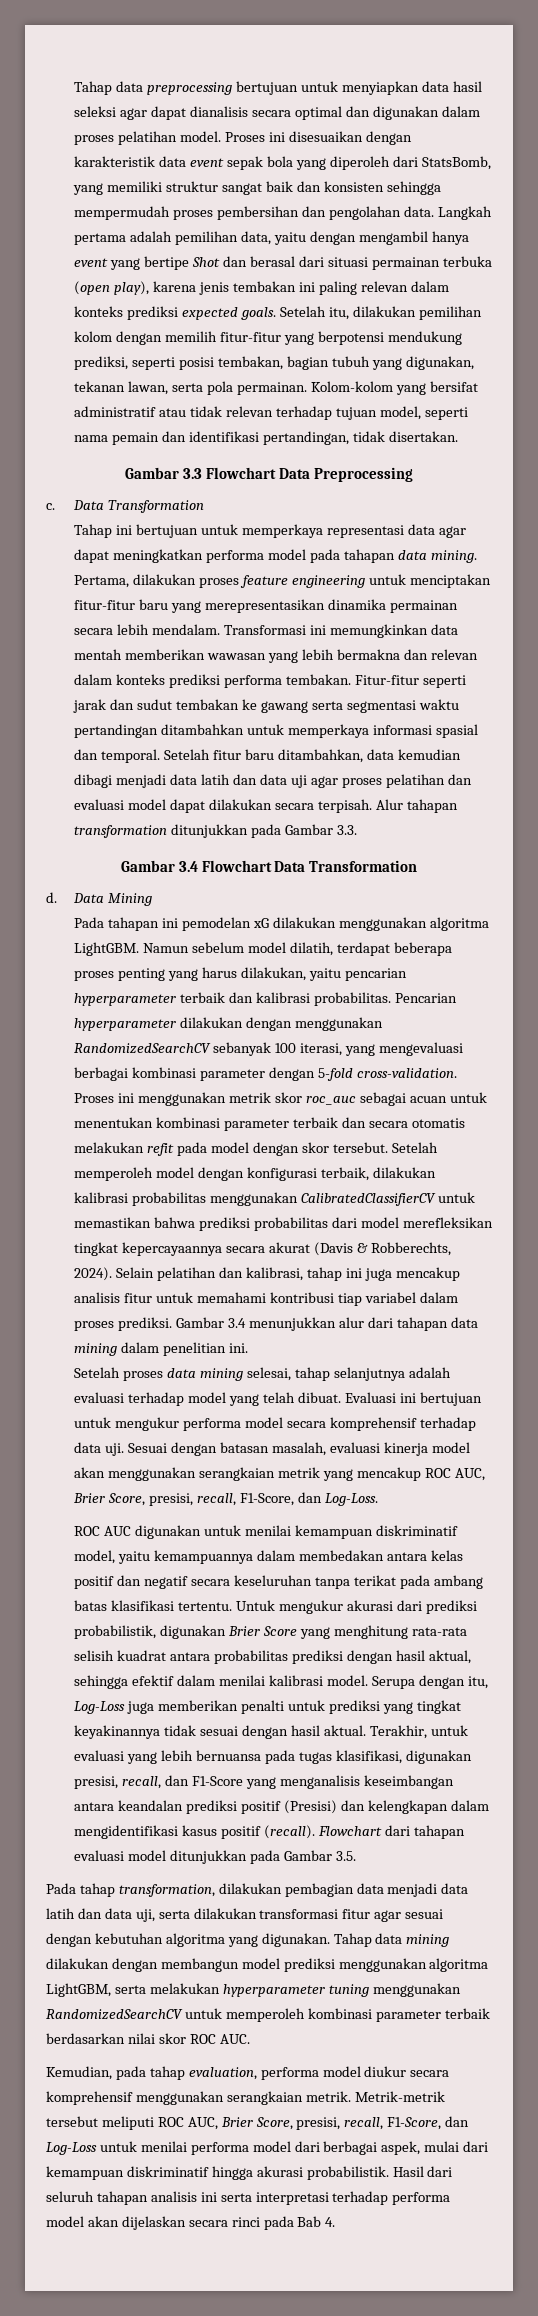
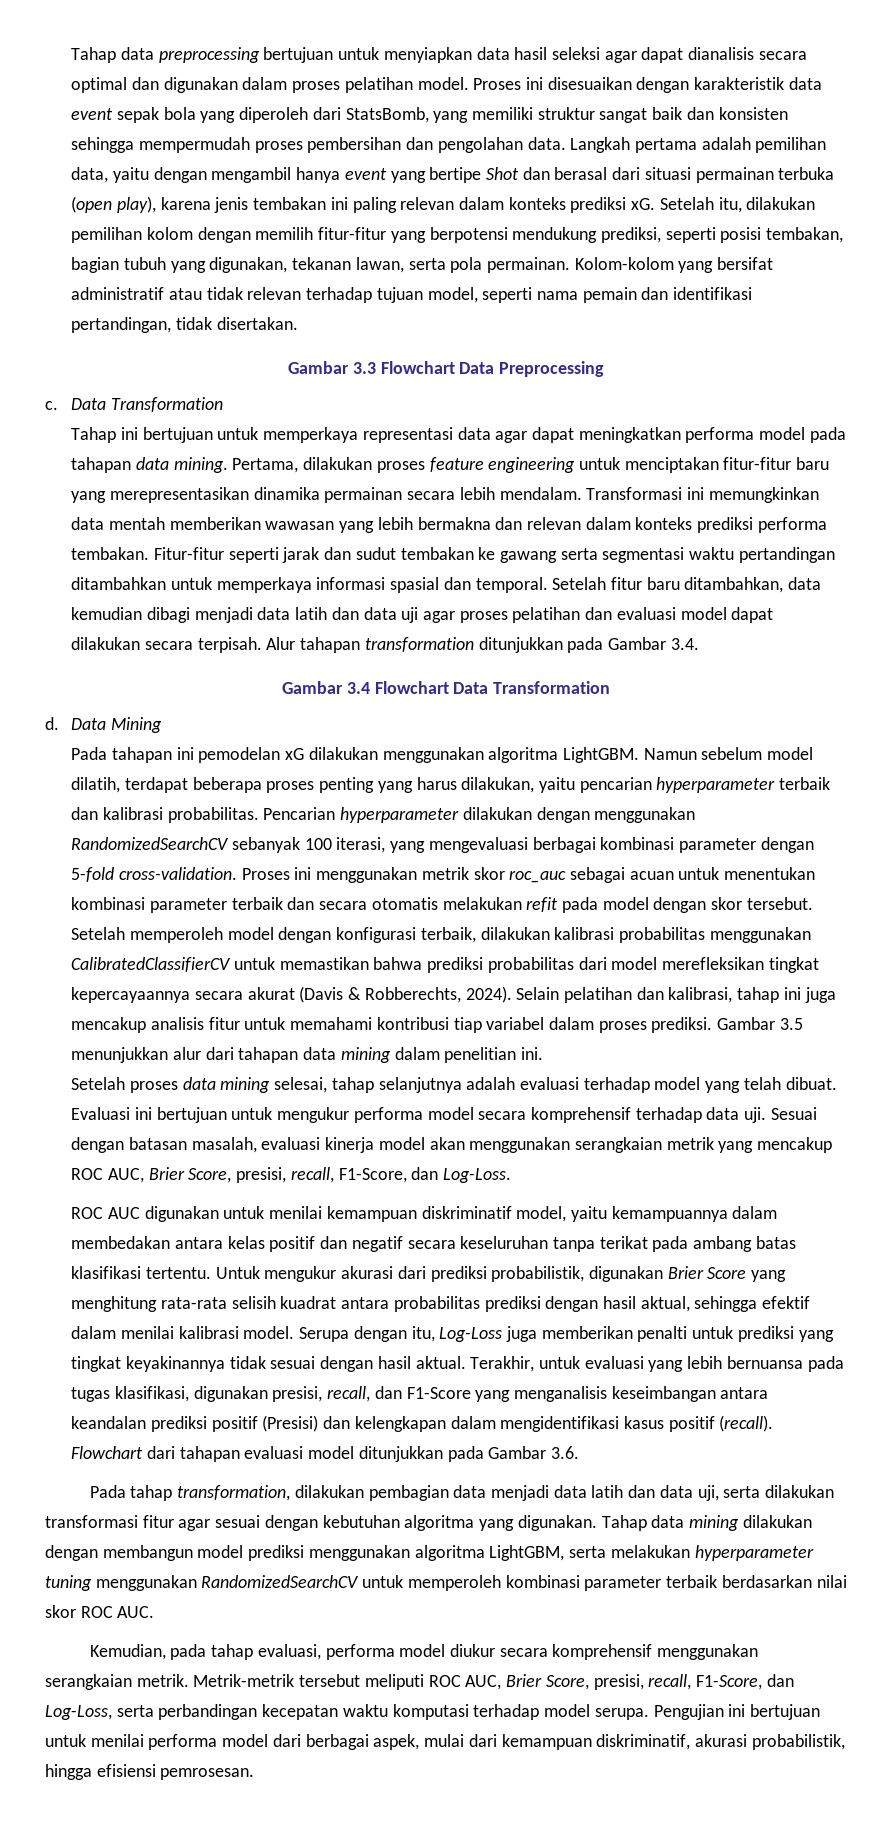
[182,307,277,320] expected goals. -> [631,198,656,210] xG.
[337,825,358,835] 3.3. -> [670,638,699,650] 3.4.
[228,1318,247,1328] 3.4 -> [779,1018,803,1030] 3.5
[335,1851,356,1861] 3.5. -> [550,1446,579,1459] 3.6.
[188,2067,257,2080] evaluation, -> [257,1644,321,1660] evaluasi,
[46,2142,97,2155] Log-Loss -> [45,1704,820,1720] Log-Loss, serta perbandingan kecepatan waktu komputasi terhadap model serupa. Pengujian ini bertujuan
[126,2166,453,2180] [46,2191,451,2205] [46,2216,336,2230] diskriminatif hingga akurasi probabilistik. Hasil dari seluruh tahapan analisis ini serta interpretasi terhadap performa model akan dijelaskan secara rinci pada Bab 4. -> [596,1734,845,1750] [45,1764,255,1780] diskriminatif, akurasi probabilistik, hingga efisiensi pemrosesan.

